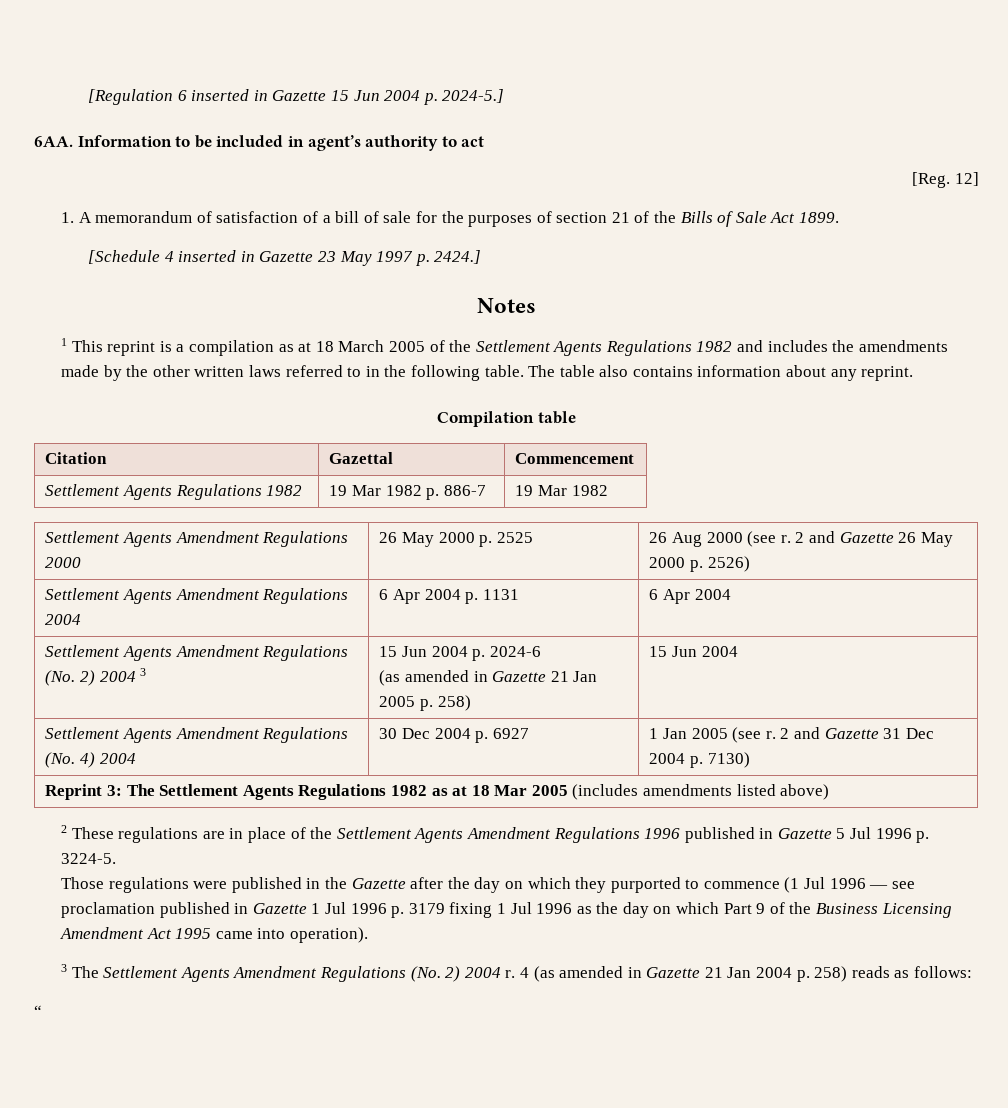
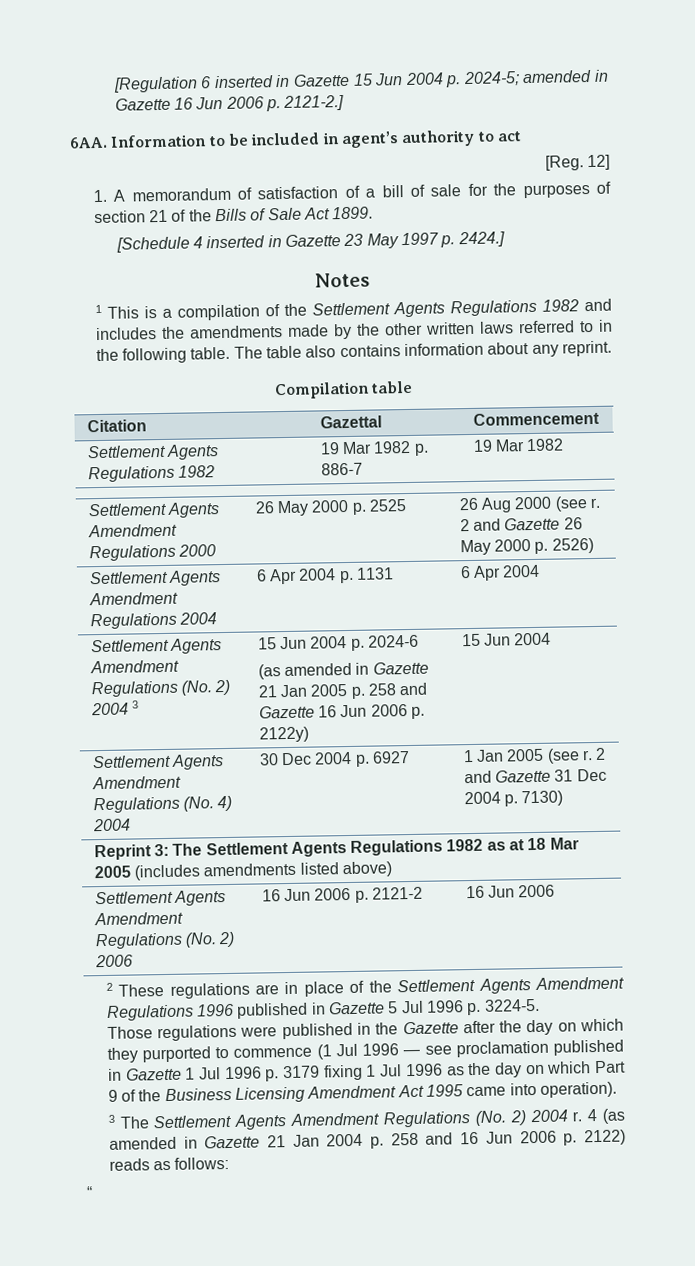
[442,89,505,103] 2024-5.] -> [462,69,609,87] [114,94,345,112] 2024-5; amended in Gazette 16 Jun 2006 p. 2121-2.]
[107,341,156,356] reprint -> (139, 312) none
[278,340,425,352] as at 18 March 2005 -> (260, 312) none
[437,695,471,711] 258) -> [367,682,429,696] [258,704,425,719] [258,726,309,743] 258 and Gazette 16 Jun 2006 p. 2122y)
(830, 792) none -> [94,890,226,906] [93,911,183,926] [94,931,236,950] [94,954,133,968] [261,886,423,903] [465,884,556,899] // Settlement Agents Amendment Regulations (No. 2) 2006 | 16 Jun 2006 p. 2121-2 | 16 Jun 2006
[814,966,848,982] 258) -> [390,1129,626,1146] 258 and 16 Jun 2006 p. 2122)

